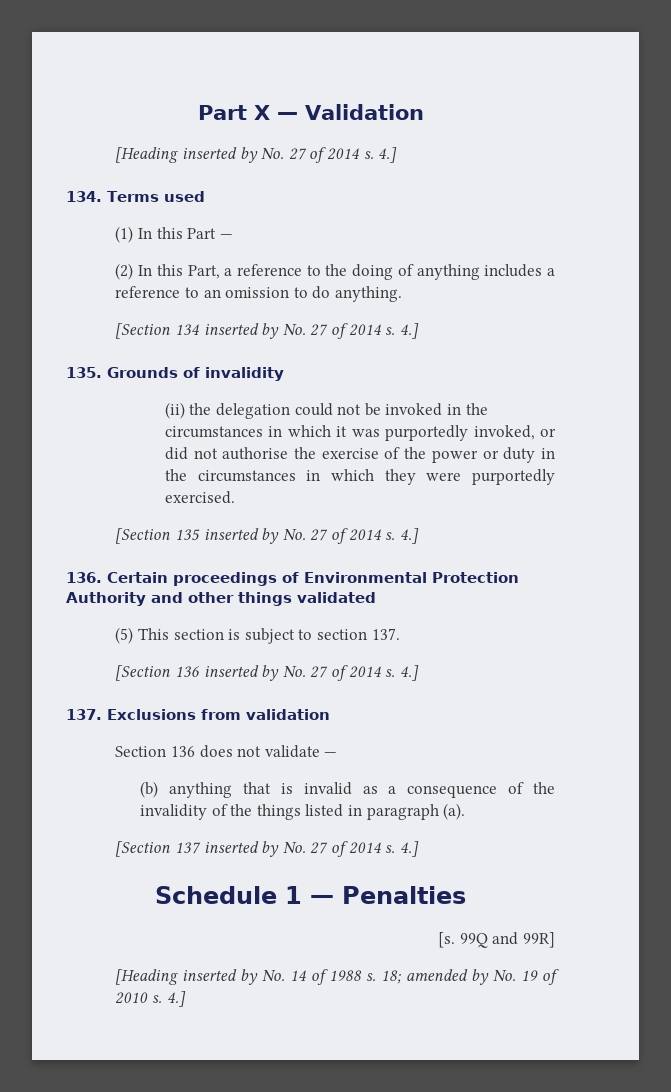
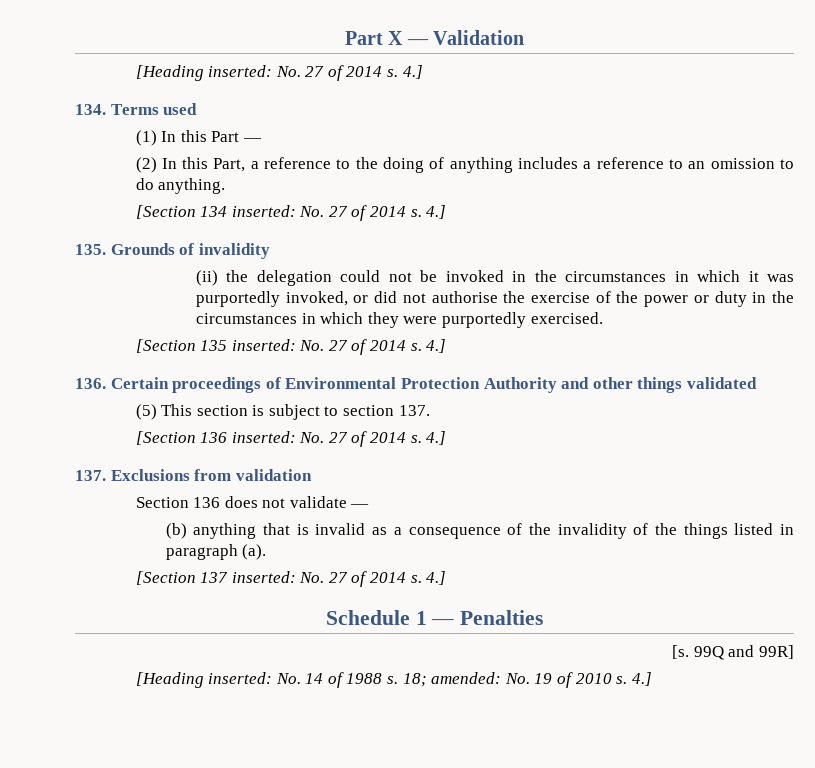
[182,147,258,163] inserted by -> [208,65,273,77] inserted:
[203,323,280,339] inserted by -> [231,205,296,217] inserted:
[203,528,280,544] inserted by -> [231,339,296,351] inserted:
[203,665,280,681] inserted by -> [231,431,296,443] inserted:
[203,841,280,857] inserted by -> [231,571,296,583] inserted:
[182,969,259,985] inserted by -> [208,672,273,684] inserted:
[406,969,490,985] amended by -> [431,672,502,684] amended:

